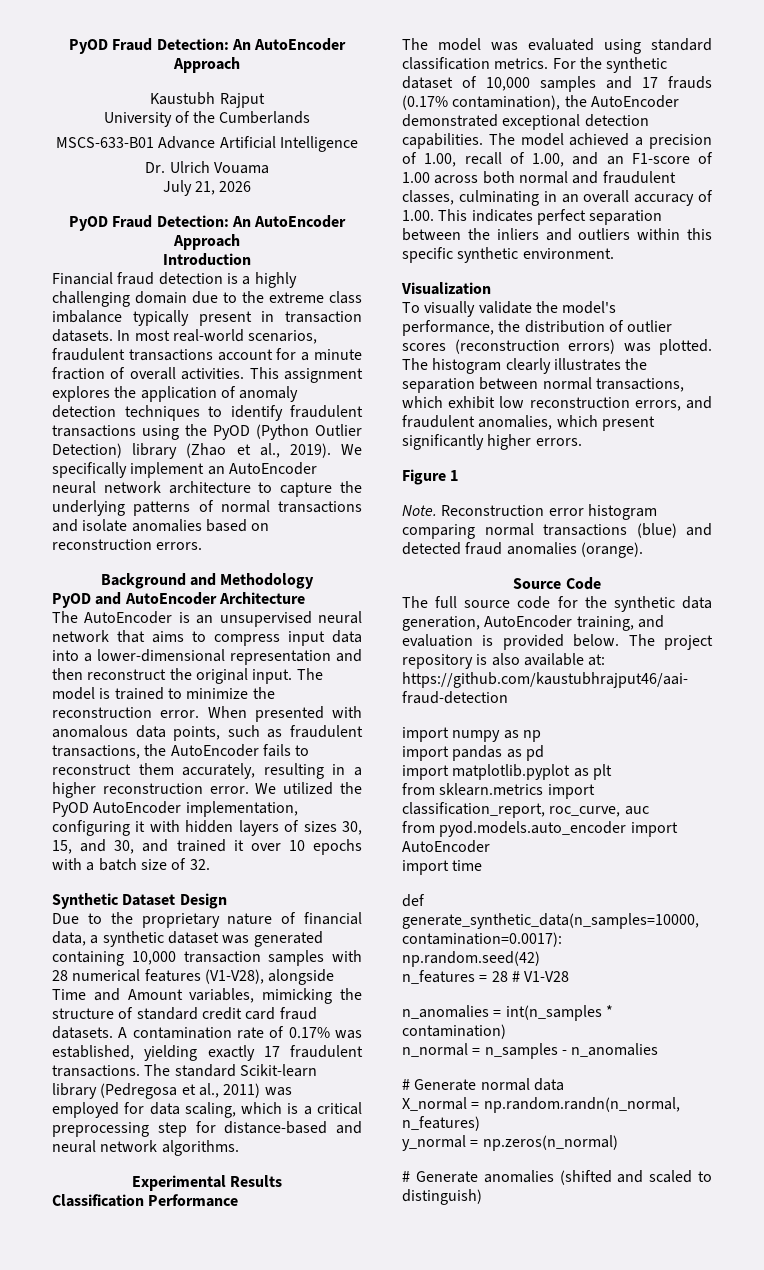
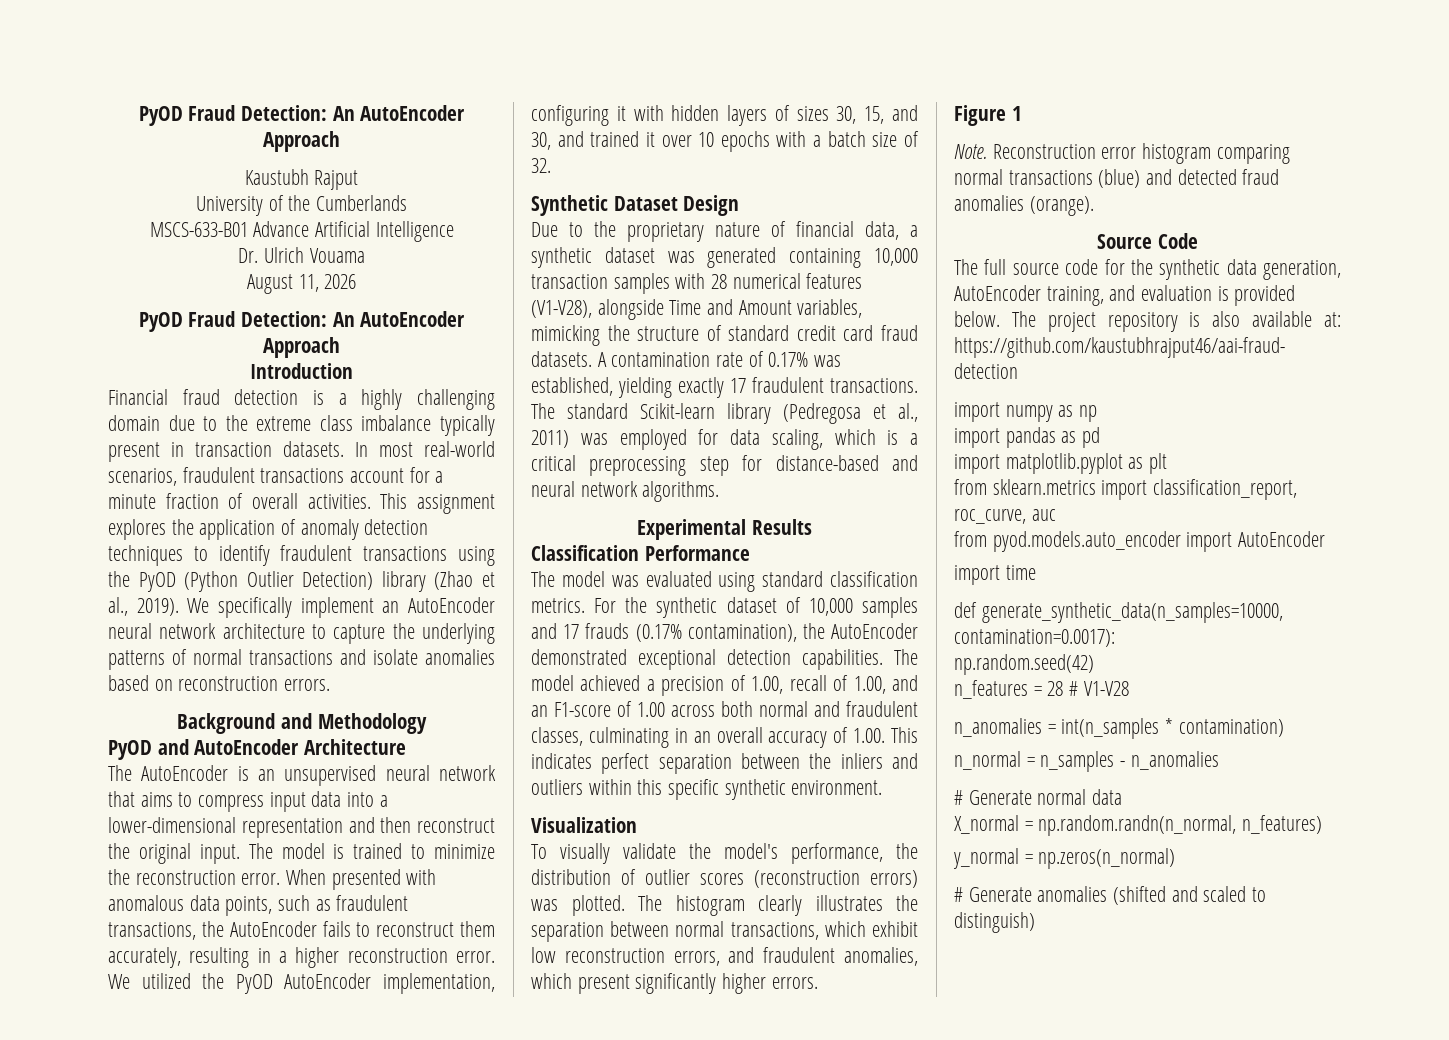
[162,180,215,196] July 21, -> [246,274,319,294] August 11,

